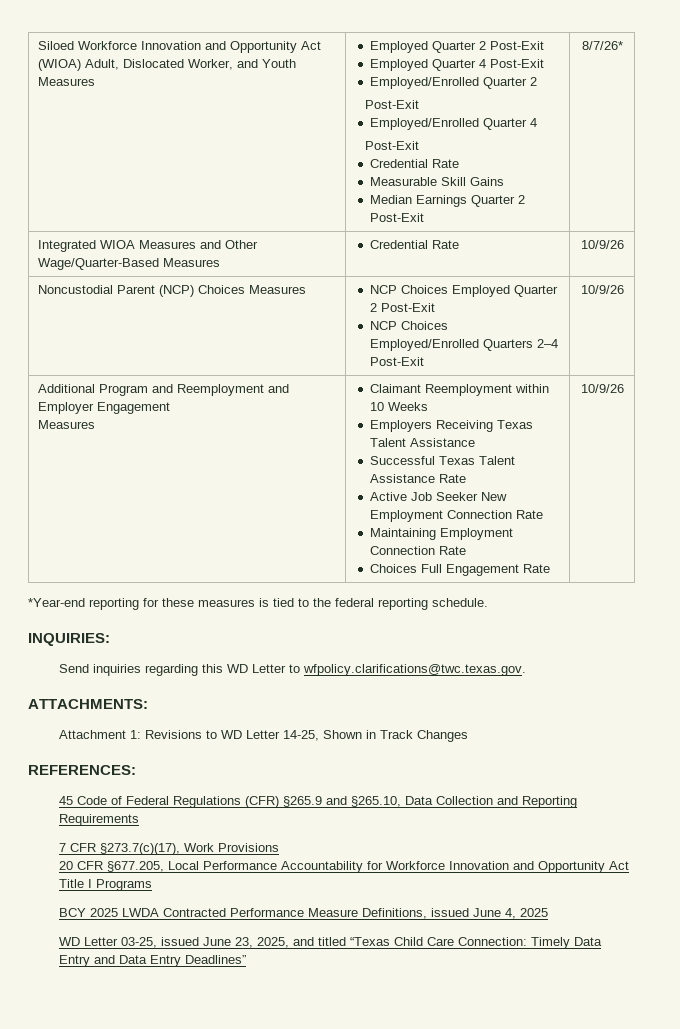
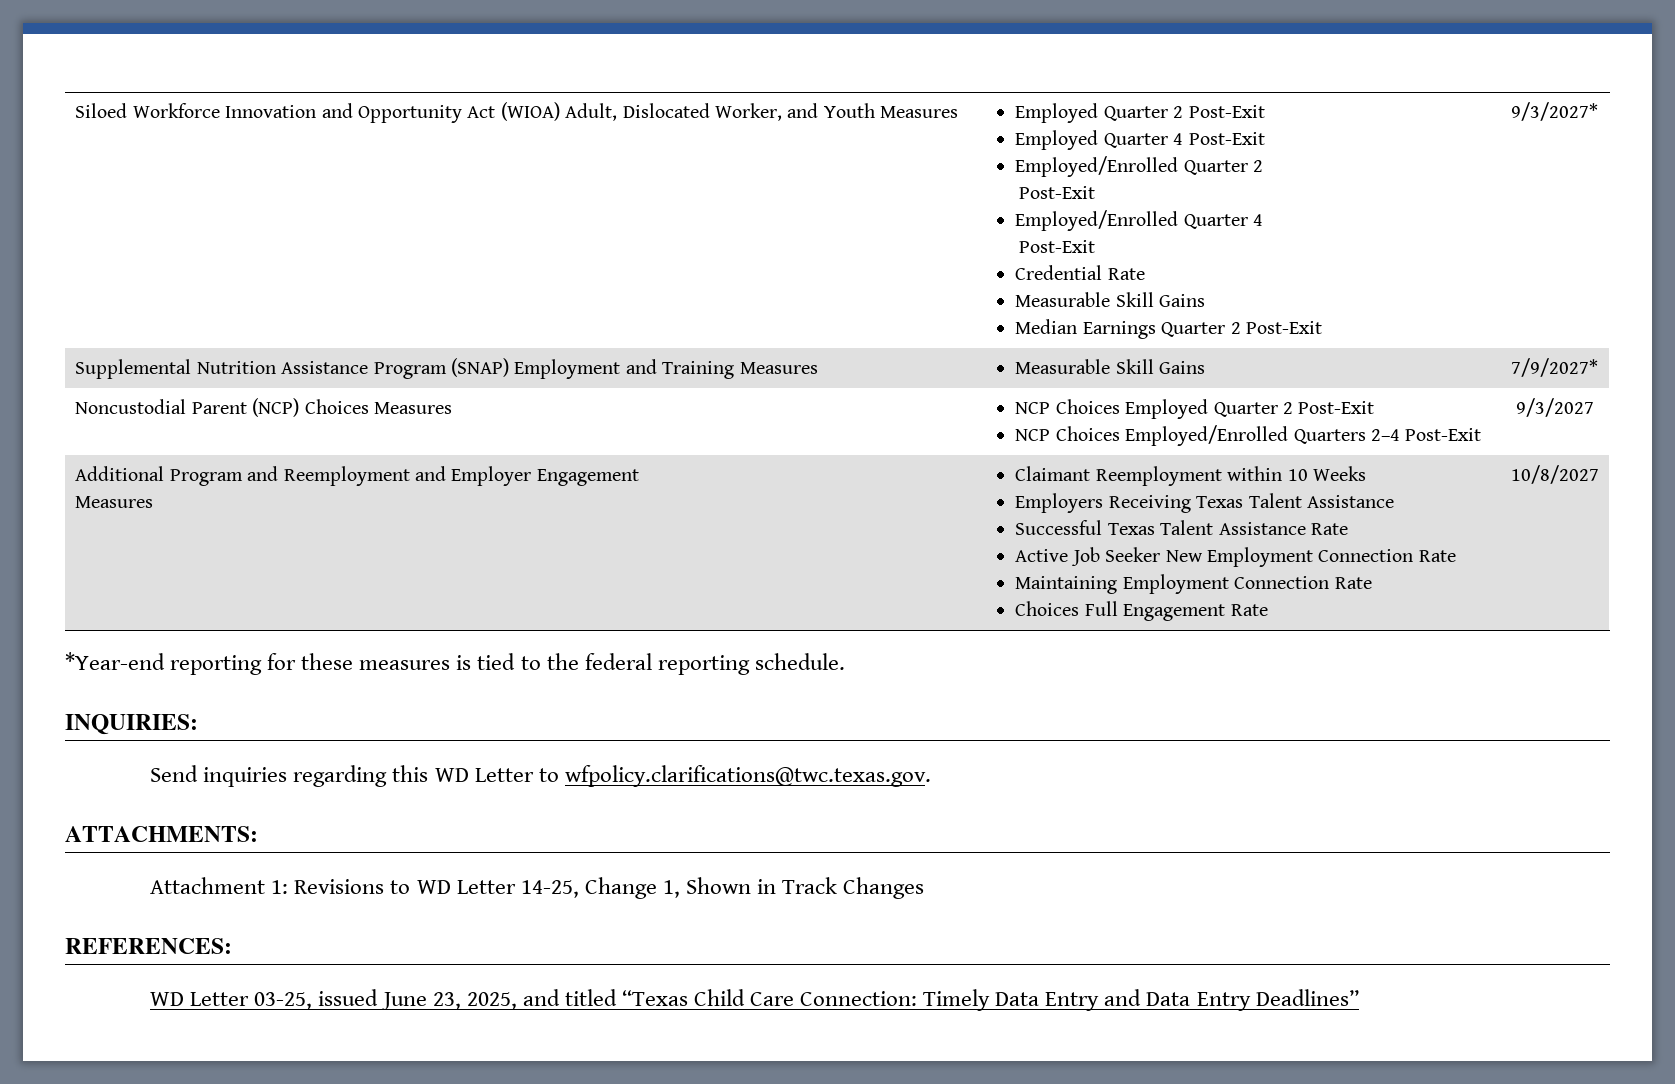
[581,41,623,50] [38,240,259,252] [38,258,221,270] [369,240,459,249] [580,240,624,249] 8/7/26* // Integrated WIOA Measures and Other Wage/Quarter-Based Measures | Credential Rate | 10/9/26 -> [1511,102,1598,121] [75,358,818,379] [1015,359,1206,374] [1511,358,1598,377] 9/3/2027* // Supplemental Nutrition Assistance Program (SNAP) Employment and Training Measures | Measurable Skill Gains | 7/9/2027*
[580,285,624,294] 10/9/26 -> [1515,398,1594,417] 9/3/2027
[580,384,624,393] 10/9/26 -> [1510,465,1599,484] 10/8/2027
(319, 735) none -> [584,877,680,899] Change 1,
[58,796,577,808] [58,814,139,826] [58,843,279,855] [58,861,629,873] [58,879,152,891] [58,908,548,919] // 45 Code of Federal Regulations (CFR) §265.9 and §265.10, Data Collection and Reporting Requirements // 7 CFR §273.7(c)(17), Work Provisions // 20 CFR §677.205, Local Performance Accountability for Workforce Innovation and Opportunity Act Title I Programs // BCY 2025 LWDA Contracted Performance Measure Definitions, issued June 4, 2025 -> (232, 946) none

